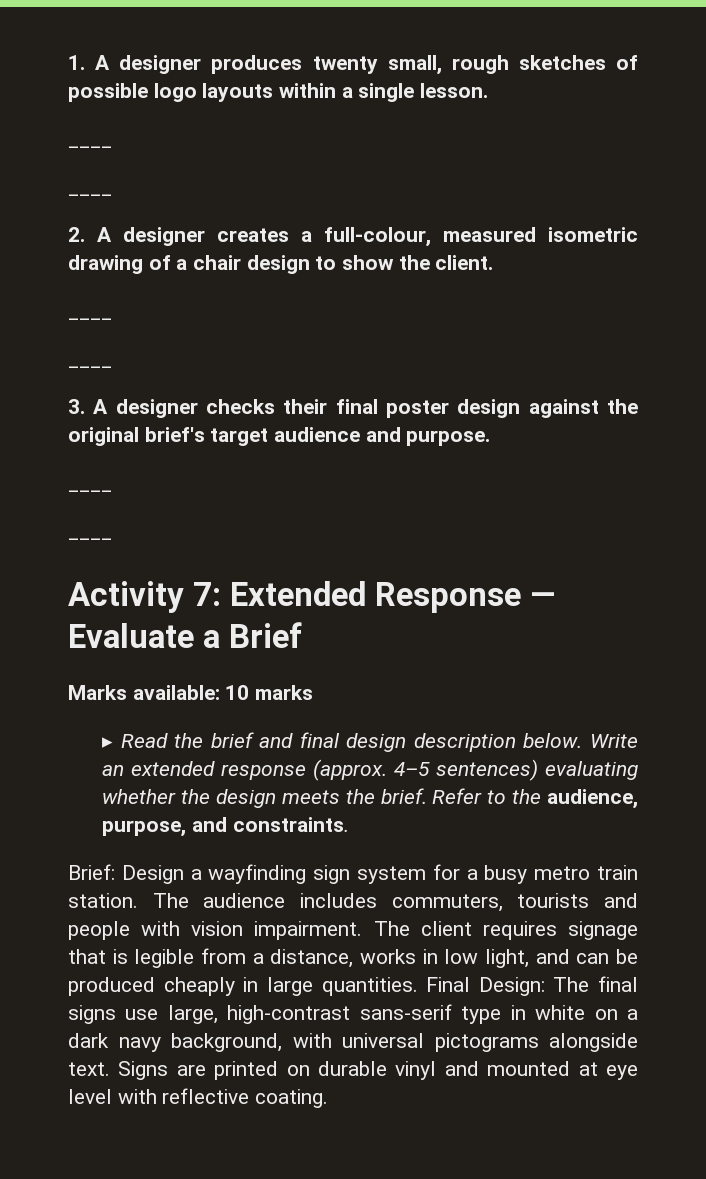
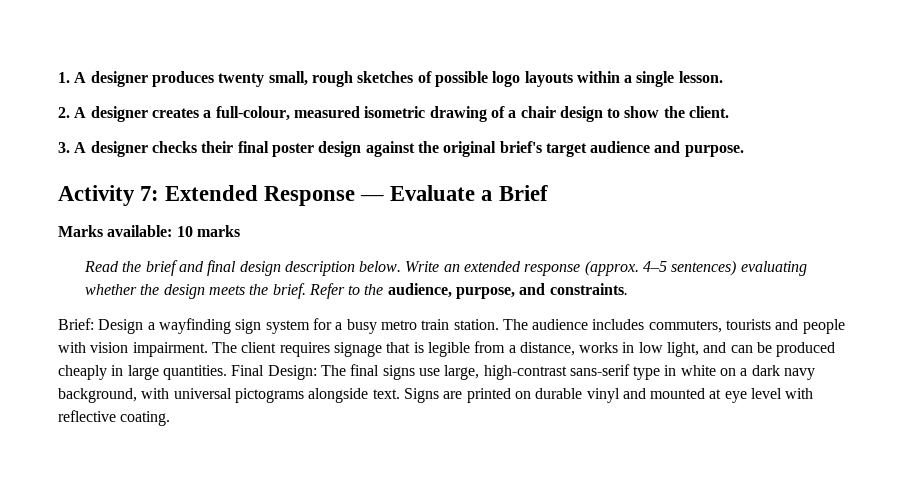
[68,146,112,148] [68,194,112,196] // ____ // ____ -> (723, 77) none
[68,318,112,320] [68,366,112,368] // ____ // ____ -> (730, 112) none
[68,490,112,492] [68,538,112,540] // ____ // ____ -> (744, 151) none
[102,737,114,748] ▸ -> (240, 231) none

